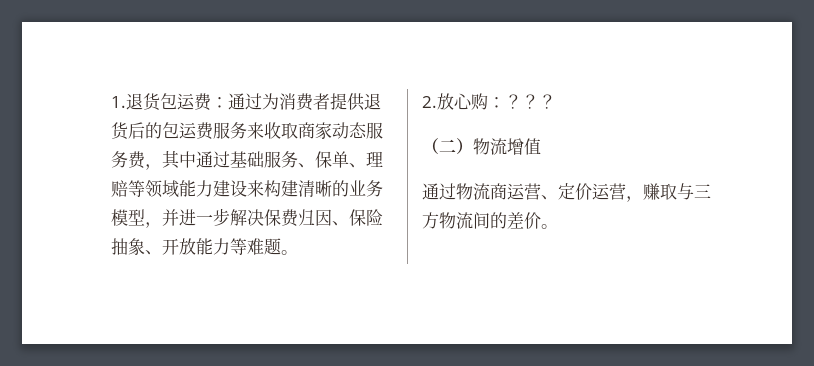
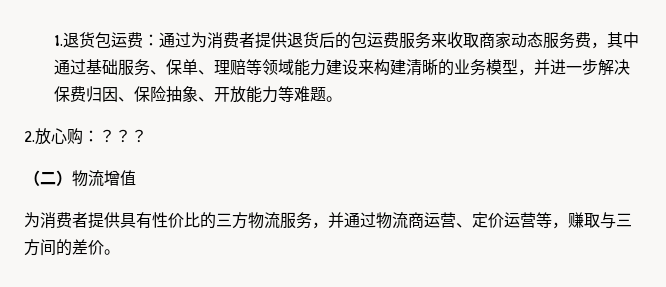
(541, 146) none -> [24,212,344,229] 为消费者提供具有性价比的三方物流服务，并
(626, 191) none -> [536,212,552,228] 等
[439,212,473,229] 物流 -> (40, 247) none

